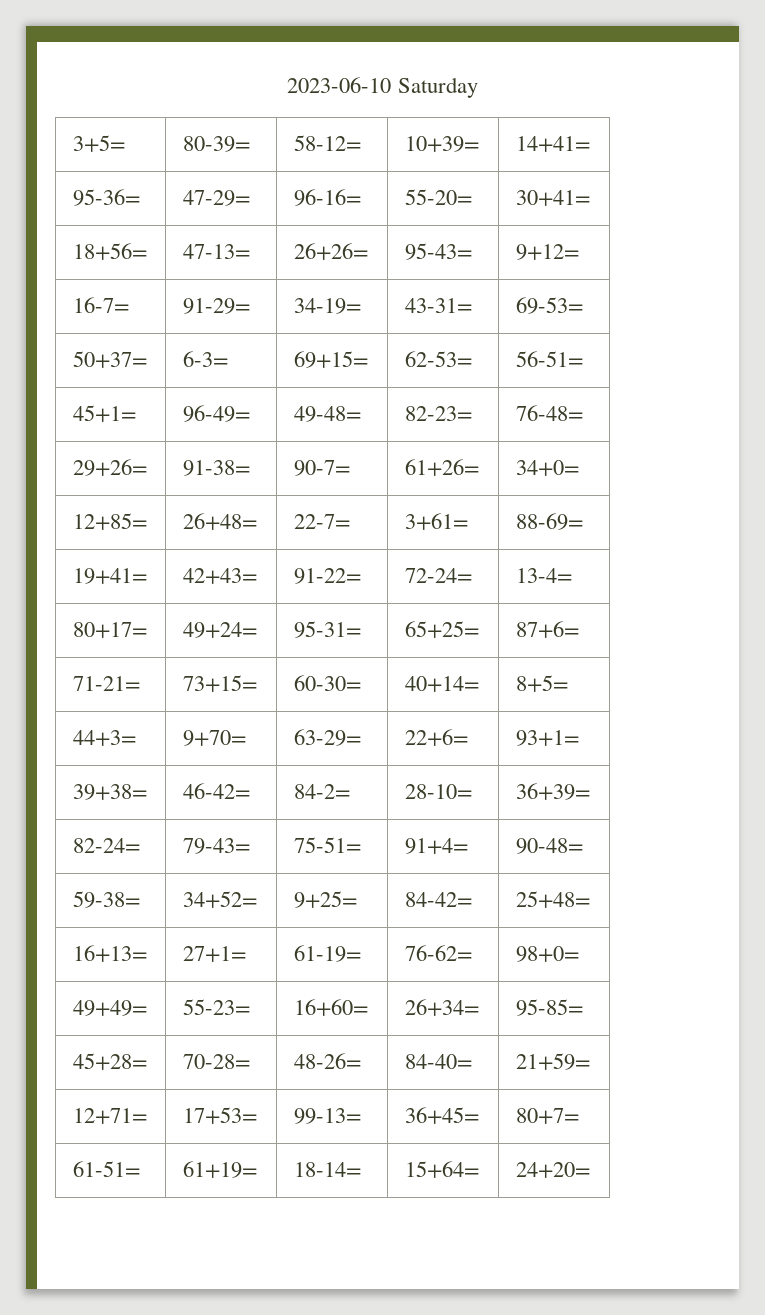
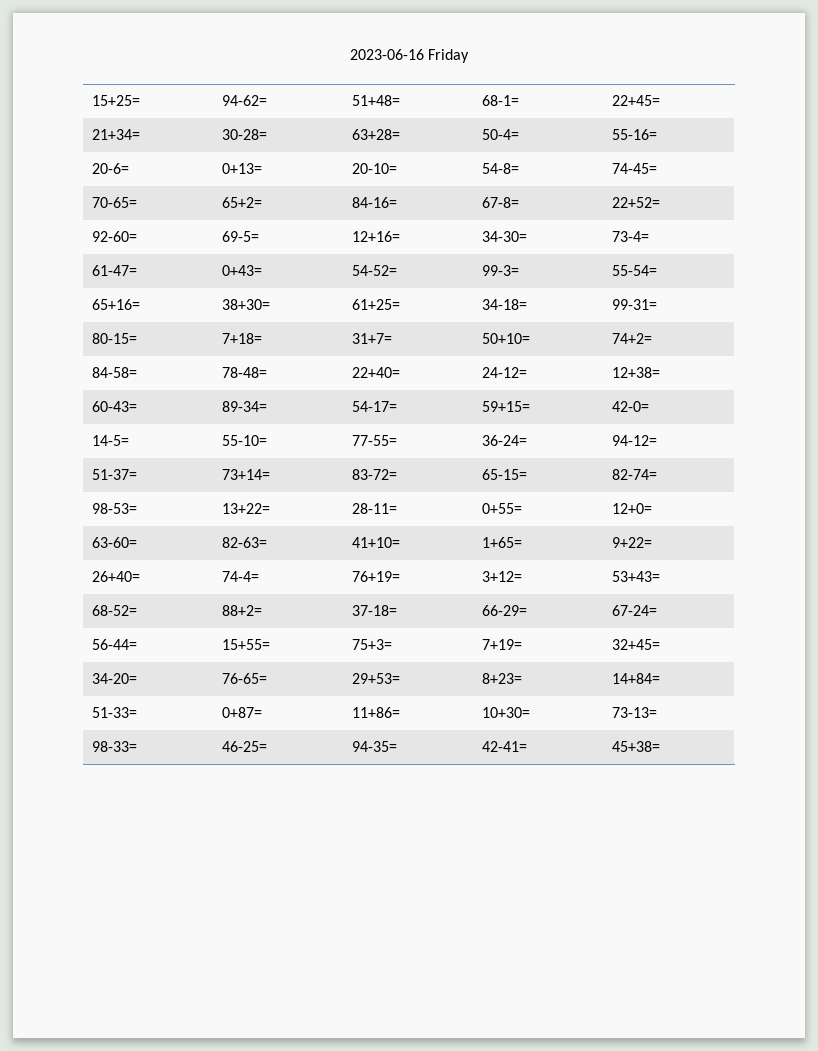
[287,77,478,98] [72,135,125,152] [182,136,250,152] [293,135,361,151] [404,136,479,152] [515,136,590,152] [72,189,140,206] [182,190,250,206] [293,189,361,206] [404,189,472,205] [515,190,590,206] [72,243,147,260] [182,244,250,259] [293,243,368,260] [404,243,472,260] [515,244,579,260] [72,297,129,313] [182,298,250,314] [293,298,361,314] [404,298,472,313] [515,297,583,314] [72,351,147,368] [182,351,228,367] [293,351,368,368] [404,351,472,367] [515,351,583,367] [72,405,136,422] [182,405,250,422] [293,406,361,422] [404,406,472,421] [515,405,583,421] [72,459,147,476] [182,460,250,476] [293,460,350,476] [404,459,479,476] [515,460,579,476] [72,513,147,530] [182,513,257,530] [293,514,350,529] [404,513,468,530] [515,513,583,530] [72,568,147,584] [182,568,257,584] [293,568,361,584] [404,568,472,583] [515,568,572,583] [72,622,147,638] [182,622,257,638] [293,621,361,638] [404,621,479,638] [515,621,579,638] [72,676,140,691] [182,675,257,692] [293,675,361,691] [404,676,479,692] [515,675,568,692] [72,730,136,746] [182,730,246,746] [293,729,361,746] [404,729,468,746] [515,730,579,746] [72,784,147,800] [182,783,250,799] [293,784,350,799] [404,784,472,799] [515,783,590,800] [72,838,140,853] [182,838,250,854] [293,837,361,853] [404,838,468,854] [515,838,583,854] [72,891,140,908] [182,891,257,908] [293,891,357,908] [404,892,472,907] [515,891,590,908] [72,945,147,962] [182,946,246,962] [293,945,361,962] [404,945,472,961] [515,946,579,962] [72,1000,147,1016] [182,999,250,1015] [293,999,368,1016] [404,999,479,1016] [515,999,583,1016] [72,1053,147,1070] [182,1054,250,1069] [293,1053,361,1069] [404,1054,472,1069] [515,1053,590,1070] [72,1108,147,1124] [182,1107,257,1124] [293,1108,361,1124] [404,1107,479,1124] [515,1108,579,1124] [72,1161,140,1177] [182,1161,257,1178] [293,1162,361,1177] [404,1161,479,1178] [515,1162,590,1178] 2023-06-10 Saturday // 3+5= | 80-39= | 58-12= | 10+39= | 14+41= // 95-36= | 47-29= | 96-16= | 55-20= | 30+41= // 18+56= | 47-13= | 26+26= | 95-43= | 9+12= // 16-7= | 91-29= | 34-19= | 43-31= | 69-53= // 50+37= | 6-3= | 69+15= | 62-53= | 56-51= // 45+1= | 96-49= | 49-48= | 82-23= | 76-48= // 29+26= | 91-38= | 90-7= | 61+26= | 34+0= // 12+85= | 26+48= | 22-7= | 3+61= | 88-69= // 19+41= | 42+43= | 91-22= | 72-24= | 13-4= // 80+17= | 49+24= | 95-31= | 65+25= | 87+6= // 71-21= | 73+15= | 60-30= | 40+14= | 8+5= // 44+3= | 9+70= | 63-29= | 22+6= | 93+1= // 39+38= | 46-42= | 84-2= | 28-10= | 36+39= // 82-24= | 79-43= | 75-51= | 91+4= | 90-48= // 59-38= | 34+52= | 9+25= | 84-42= | 25+48= // 16+13= | 27+1= | 61-19= | 76-62= | 98+0= // 49+49= | 55-23= | 16+60= | 26+34= | 95-85= // 45+28= | 70-28= | 48-26= | 84-40= | 21+59= // 12+71= | 17+53= | 99-13= | 36+45= | 80+7= // 61-51= | 61+19= | 18-14= | 15+64= | 24+20= -> [349,49,470,63] [92,95,141,106] [222,95,268,106] [352,95,401,106] [482,95,520,106] [612,95,661,106] [92,129,141,140] [222,129,268,140] [352,129,401,140] [482,129,520,140] [612,129,658,140] [92,163,130,174] [222,163,263,174] [352,163,398,174] [482,163,520,174] [612,163,658,174] [92,197,138,208] [222,197,263,208] [352,197,398,208] [482,197,520,208] [612,197,661,208] [92,231,138,242] [222,231,260,242] [352,231,401,242] [482,231,528,242] [612,231,650,242] [92,265,138,276] [222,265,263,276] [352,265,398,276] [482,265,520,276] [612,265,658,276] [92,299,141,310] [222,299,271,310] [352,299,401,310] [482,299,528,310] [612,299,658,310] [92,333,138,344] [222,333,263,344] [352,333,393,344] [482,333,531,344] [612,333,653,344] [92,367,138,378] [222,367,268,378] [352,367,401,378] [482,367,528,378] [612,367,661,378] [92,401,138,412] [222,401,268,412] [352,401,398,412] [482,401,531,412] [612,401,650,412] [92,435,130,446] [222,435,268,446] [352,435,398,446] [482,435,528,446] [612,435,658,446] [92,469,138,480] [222,469,271,480] [352,469,398,480] [482,469,528,480] [612,469,658,480] [92,503,138,514] [222,503,271,514] [352,503,398,514] [482,503,523,514] [612,503,653,514] [92,537,138,548] [222,537,268,548] [352,537,401,548] [482,537,523,548] [612,537,653,548] [92,571,141,582] [222,571,260,582] [352,571,401,582] [482,571,523,582] [612,571,661,582] [92,605,138,616] [222,605,263,616] [352,605,398,616] [482,605,528,616] [612,605,658,616] [92,639,138,650] [222,639,271,650] [352,639,393,650] [482,639,523,650] [612,639,661,650] [92,673,138,684] [222,673,268,684] [352,673,401,684] [482,673,523,684] [612,673,661,684] [92,707,138,718] [222,707,263,718] [352,707,401,718] [482,707,531,718] [612,707,658,718] [92,741,138,752] [222,741,268,752] [352,741,398,752] [482,741,528,752] [612,741,661,752] 2023-06-16 Friday // 15+25= | 94-62= | 51+48= | 68-1= | 22+45= // 21+34= | 30-28= | 63+28= | 50-4= | 55-16= // 20-6= | 0+13= | 20-10= | 54-8= | 74-45= // 70-65= | 65+2= | 84-16= | 67-8= | 22+52= // 92-60= | 69-5= | 12+16= | 34-30= | 73-4= // 61-47= | 0+43= | 54-52= | 99-3= | 55-54= // 65+16= | 38+30= | 61+25= | 34-18= | 99-31= // 80-15= | 7+18= | 31+7= | 50+10= | 74+2= // 84-58= | 78-48= | 22+40= | 24-12= | 12+38= // 60-43= | 89-34= | 54-17= | 59+15= | 42-0= // 14-5= | 55-10= | 77-55= | 36-24= | 94-12= // 51-37= | 73+14= | 83-72= | 65-15= | 82-74= // 98-53= | 13+22= | 28-11= | 0+55= | 12+0= // 63-60= | 82-63= | 41+10= | 1+65= | 9+22= // 26+40= | 74-4= | 76+19= | 3+12= | 53+43= // 68-52= | 88+2= | 37-18= | 66-29= | 67-24= // 56-44= | 15+55= | 75+3= | 7+19= | 32+45= // 34-20= | 76-65= | 29+53= | 8+23= | 14+84= // 51-33= | 0+87= | 11+86= | 10+30= | 73-13= // 98-33= | 46-25= | 94-35= | 42-41= | 45+38=

